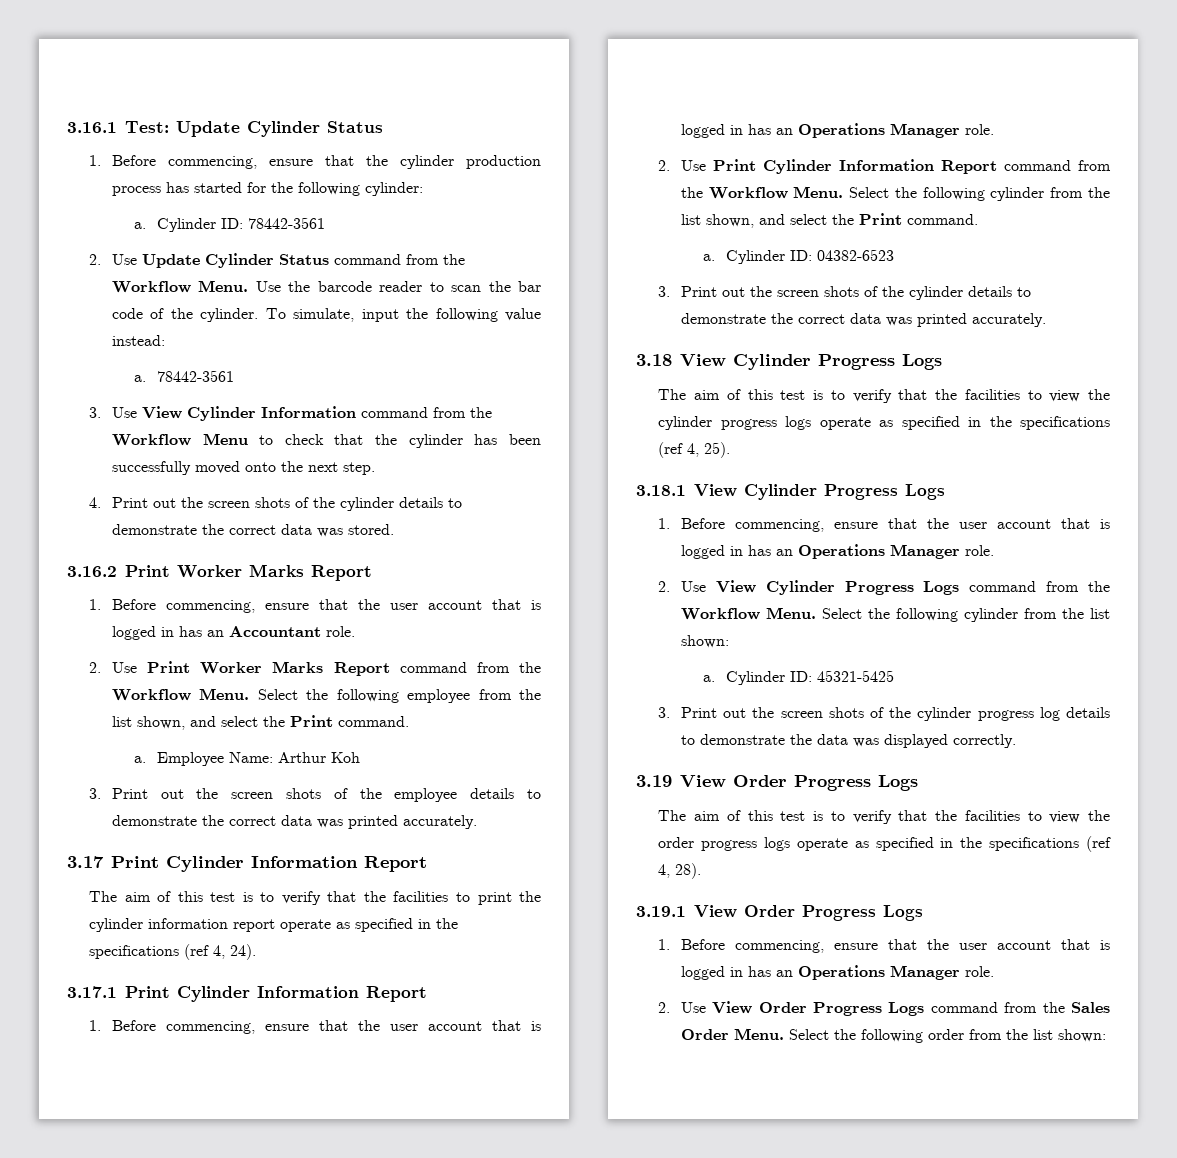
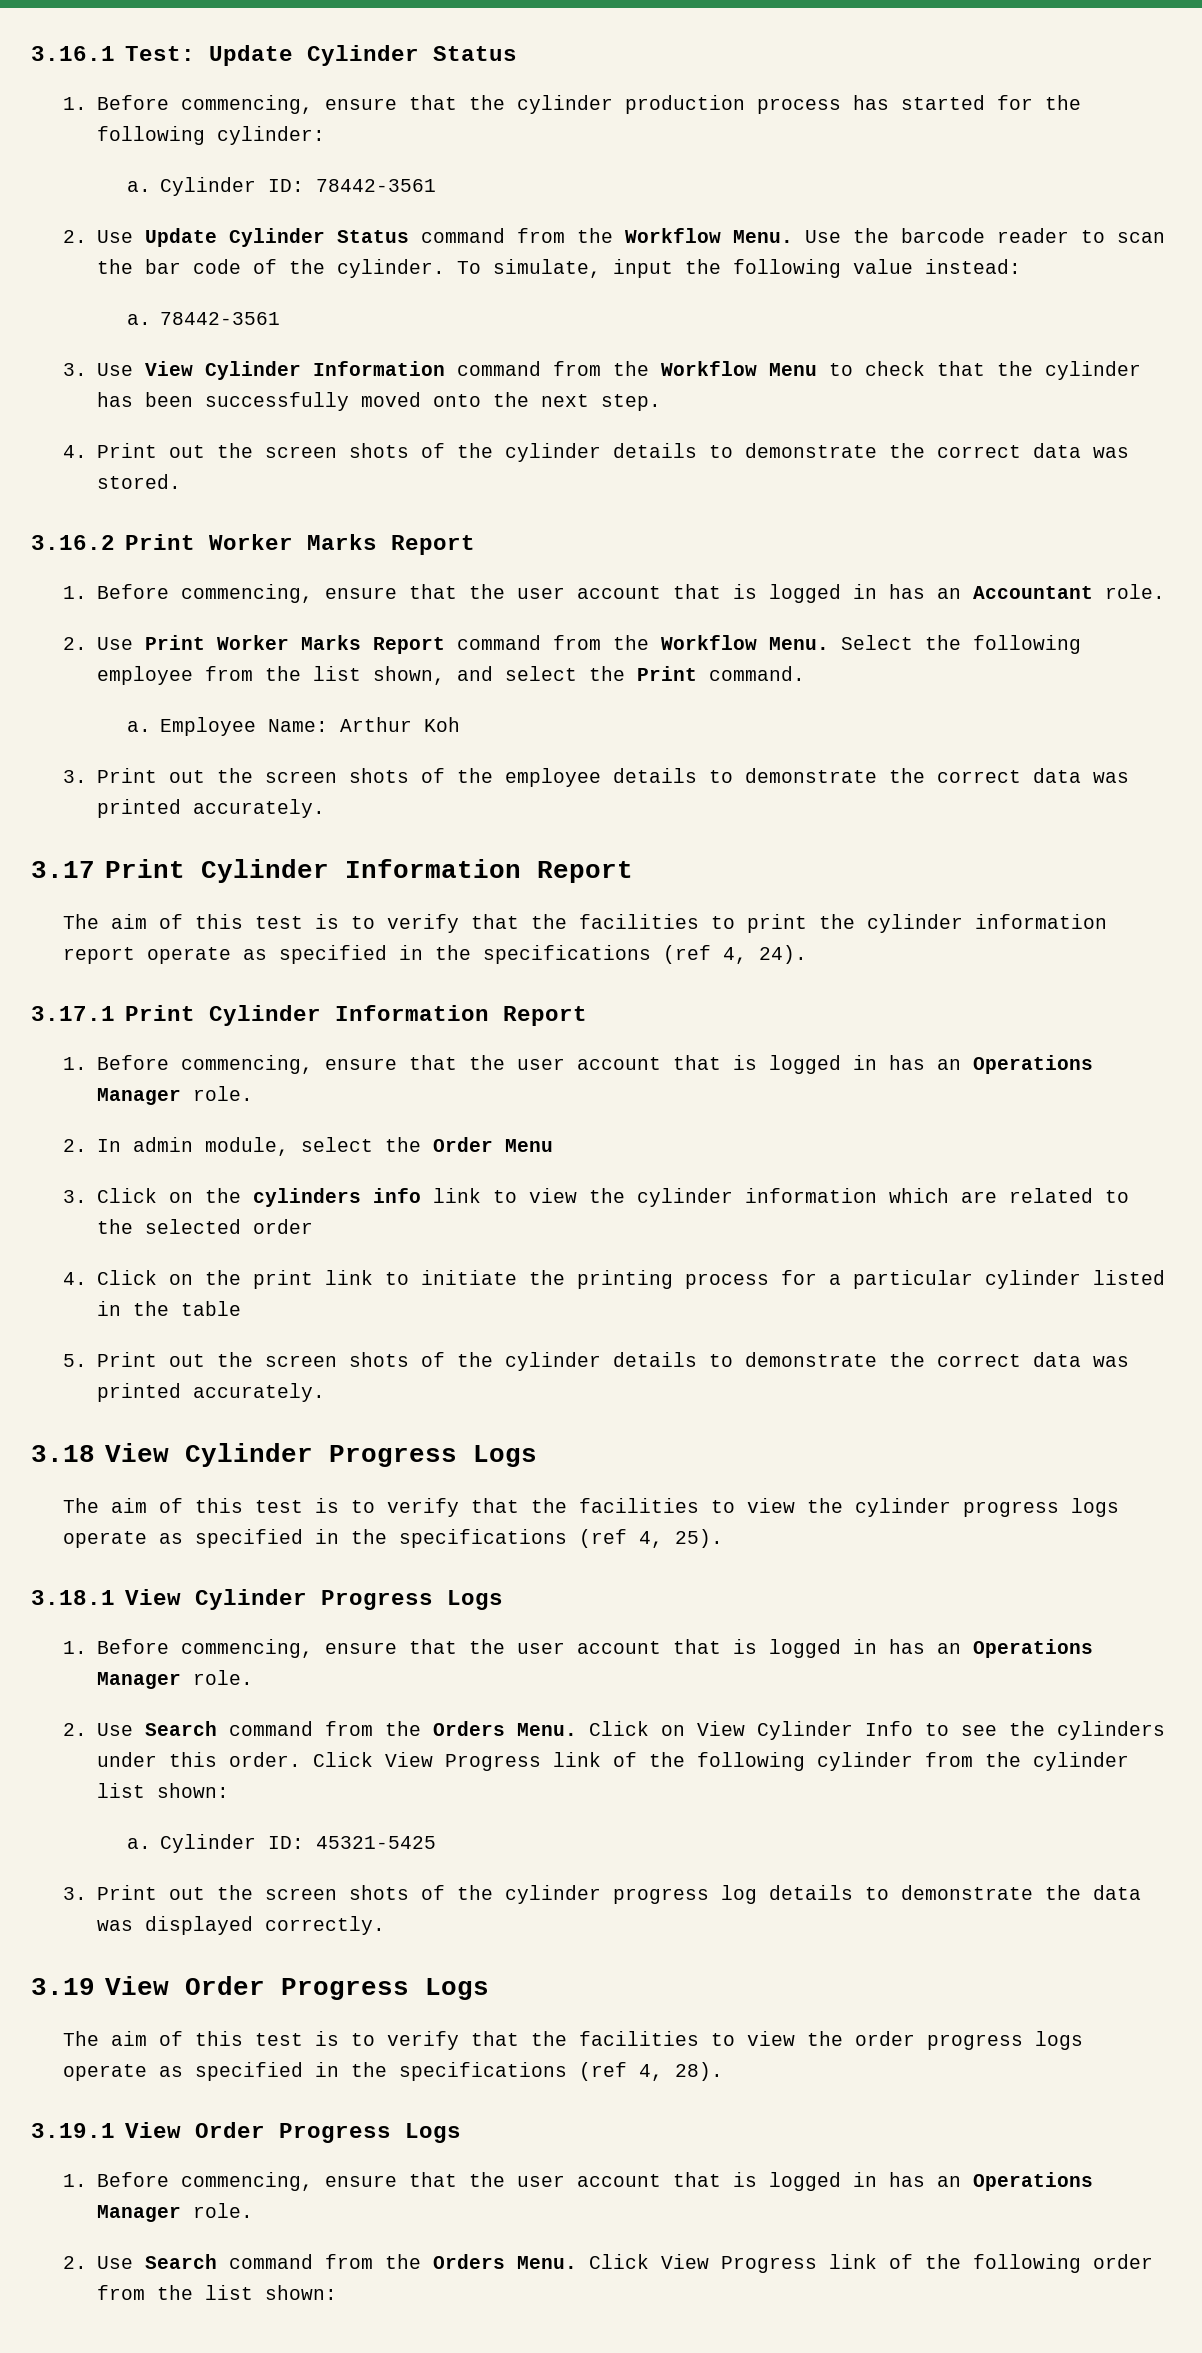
[680,159,1111,174] [680,186,1110,201] [680,213,978,228] [703,249,894,264] [658,286,671,297] Use Print Cylinder Information Report command from the Workflow Menu. Select the following cylinder from the list shown, and select the Print command. // a. Cylinder ID: 04382-6523 // 3. -> [96,1137,553,1156] [62,1188,1129,1207] [96,1219,313,1234] [62,1270,1165,1289] [96,1301,241,1316] [62,1354,87,1367] In admin module, select the Order Menu // 3. Click on the cylinders info link to view the cylinder information which are related to the selected order // 4. Click on the print link to initiate the printing process for a particular cylinder listed in the table // 5.
[715,580,1110,595] [680,607,1084,622] View Cylinder Progress Logs command from the Workflow Menu. Select the following cylinder from the -> [144,1721,1165,1740] [96,1752,1129,1771] Search command from the Orders Menu. Click on View Cylinder Info to see the cylinders under this order. Click View Progress link of the following cylinder from the cylinder
[712,1001,1110,1016] [680,1028,829,1040] View Order Progress Logs command from the Sales Order Menu. Select -> [144,2254,913,2273] Search command from the Orders Menu. Click View Progress link of

